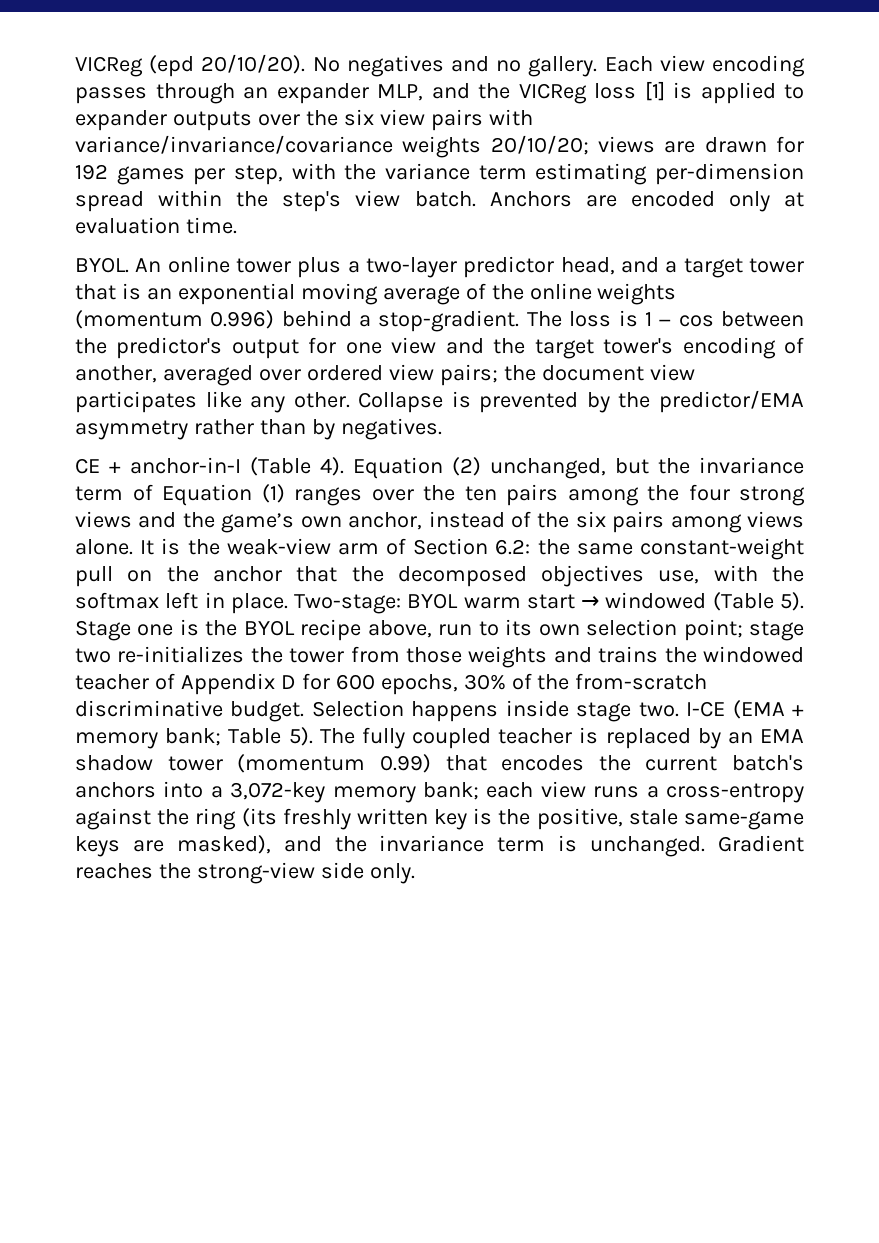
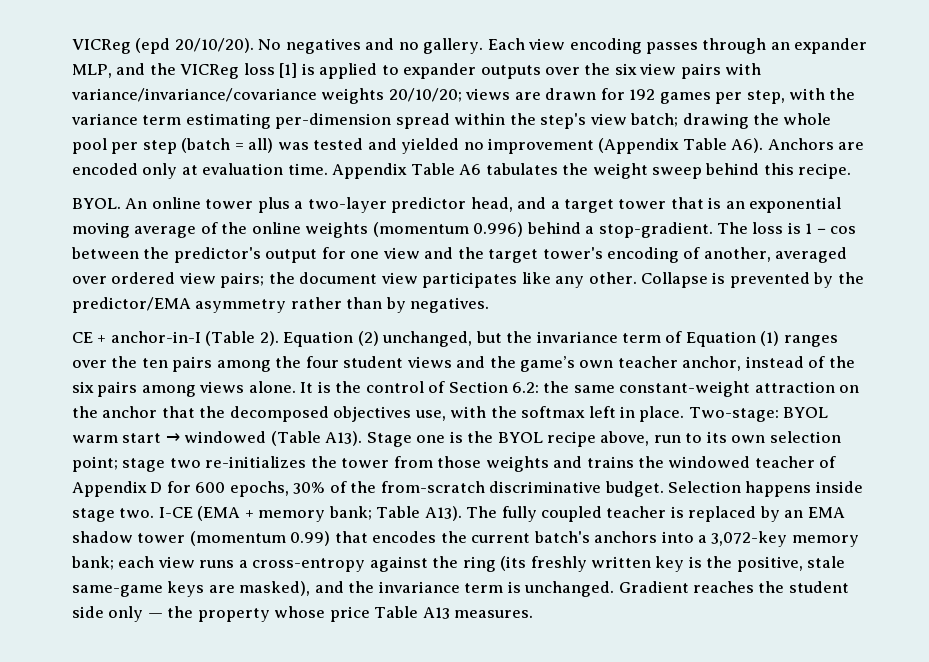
[414,191,476,207] batch. -> [630,113,832,129] [72,138,764,154] batch; drawing the whole pool per step (batch = all) was tested and yielded no improvement (Appendix Table A6).
(237, 225) none -> [332,163,852,179] Appendix Table A6 tabulates the weight sweep behind this recipe.
[320,457,344,476] 4). -> [259,331,279,346] 2).
[739,486,805,506] strong -> [343,356,404,368] student
(342, 522) none -> [617,356,678,368] teacher
[226,538,379,555] weak-view arm -> [365,381,424,393] control
[75,566,113,587] pull -> [754,381,835,393] attraction
[779,592,804,611] 5). -> [325,431,363,446] A13).
[288,727,313,746] 5). -> [424,506,462,521] A13).
[196,862,415,884] strong-view side only. -> [788,581,849,593] [72,606,534,622] student side only — the property whose price Table A13 measures.

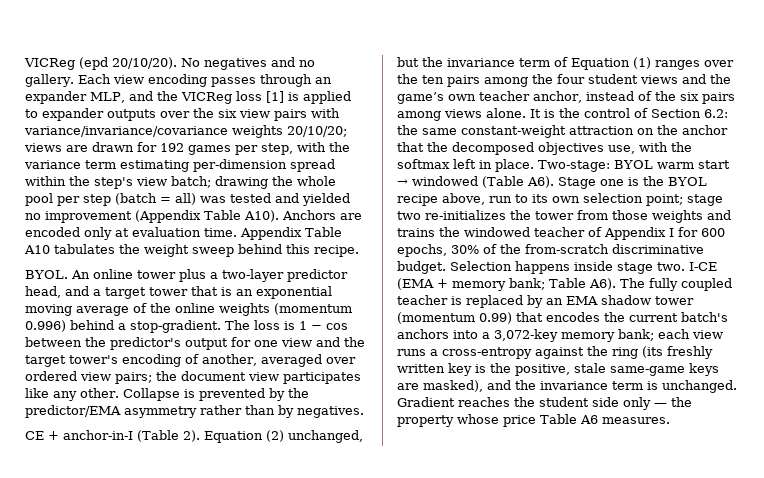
[731,138,764,153] A6). -> [244,210,279,222] A10).
[459,164,482,175] A6 -> [24,245,50,254] A10
[325,431,363,446] A13). -> [527,176,554,188] A6).
[150,482,163,493] D -> [669,228,674,237] I
[424,506,462,521] A13). -> [589,278,616,290] A6).
[422,607,450,619] A13 -> [580,415,598,424] A6

